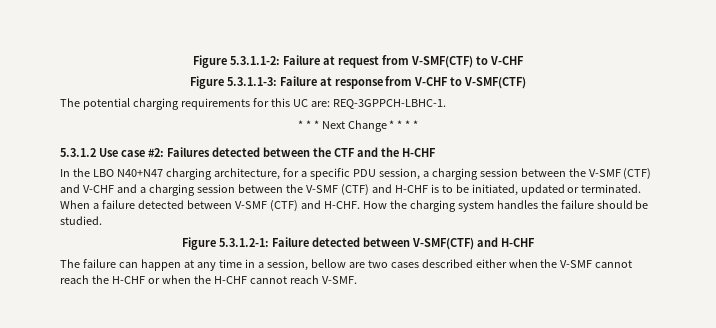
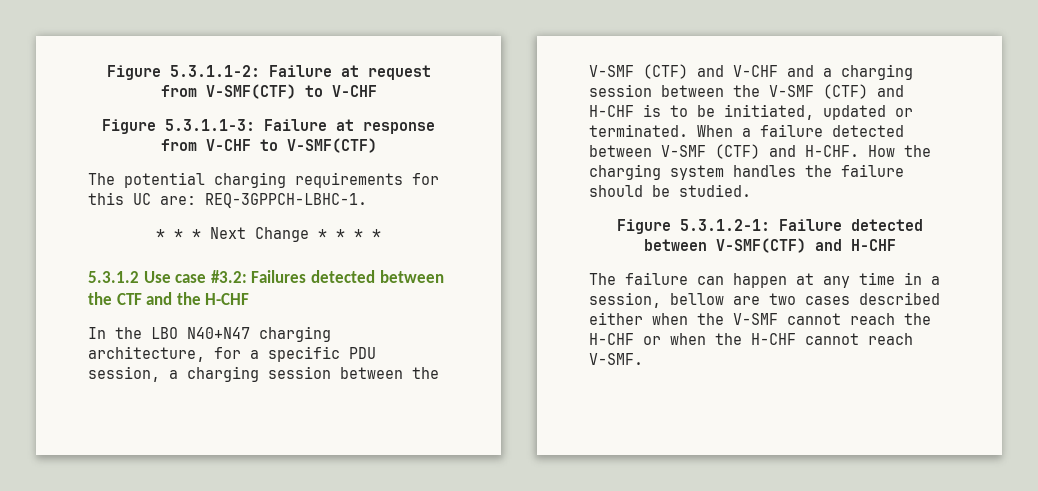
[148,148,164,157] #2: -> [210,270,247,283] #3.2:

